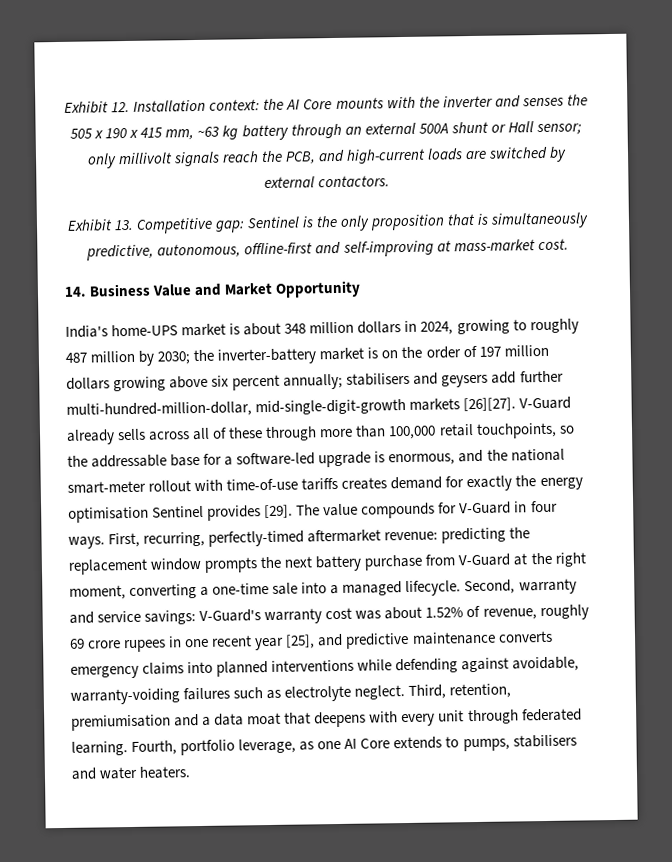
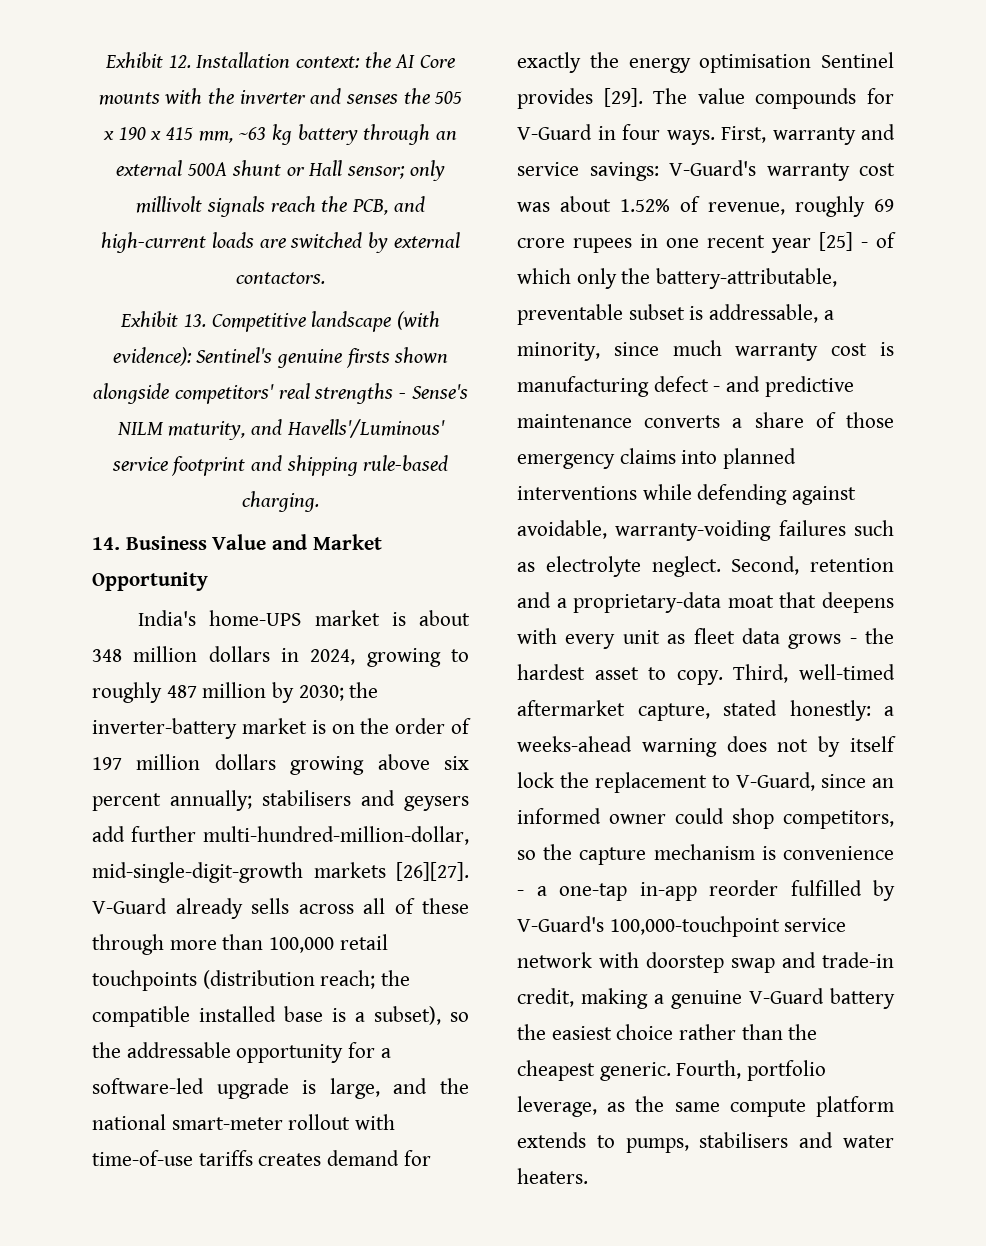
[214,212,590,233] [86,238,569,261] gap: Sentinel is the only proposition that is simultaneously predictive, autonomous, offline-first and self-improving at mass-market cost. -> [311,311,440,332] [112,347,449,368] [93,383,468,404] [116,419,445,440] [111,455,449,476] [242,491,319,512] landscape (with evidence): Sentinel's genuine firsts shown alongside competitors' real strengths - Sense's NILM maturity, and Havells'/Luminous' service footprint and shipping rule-based charging.
[475,422,557,439] touchpoints, -> [92,970,411,991] [92,1006,441,1027] touchpoints (distribution reach; the compatible installed base is a subset),
[170,453,201,467] base -> [236,1044,344,1063] opportunity
[388,453,456,466] enormous, -> [329,1078,380,1099] large,
[143,527,531,547] [68,552,586,575] [69,579,516,600] recurring, perfectly-timed aftermarket revenue: predicting the replacement window prompts the next battery purchase from V-Guard at the right moment, converting a one-time sale into a managed lifecycle. Second, -> (766, 134) none
[285,630,553,649] [25], and predictive maintenance converts -> [819,232,896,251] [517,268,838,289] [517,304,834,325] [517,340,894,361] [517,376,854,397] [517,412,894,428] [25] - of which only the battery-attributable, preventable subset is addressable, a minority, since much warranty cost is manufacturing defect - and predictive maintenance converts a share of those
[408,683,512,699] [71,714,171,731] Third, retention, premiumisation -> [731,556,894,575] Second, retention
[214,713,245,726] data -> [573,592,722,613] proprietary-data
[467,708,582,725] [71,738,391,756] through federated learning. Fourth, portfolio leverage, as one AI Core -> [667,628,894,649] [517,664,895,685] [517,700,894,721] [517,736,896,757] [517,772,894,793] [517,808,894,829] [517,844,894,865] [517,880,895,901] [517,916,847,937] [517,952,894,973] [517,988,895,1009] [517,1024,818,1040] [517,1060,827,1081] [517,1096,894,1117] as fleet data grows - the hardest asset to copy. Third, well-timed aftermarket capture, stated honestly: a weeks-ahead warning does not by itself lock the replacement to V-Guard, since an informed owner could shop competitors, so the capture mechanism is convenience - a one-tap in-app reorder fulfilled by V-Guard's 100,000-touchpoint service network with doorstep swap and trade-in credit, making a genuine V-Guard battery the easiest choice rather than the cheapest generic. Fourth, portfolio leverage, as the same compute platform

